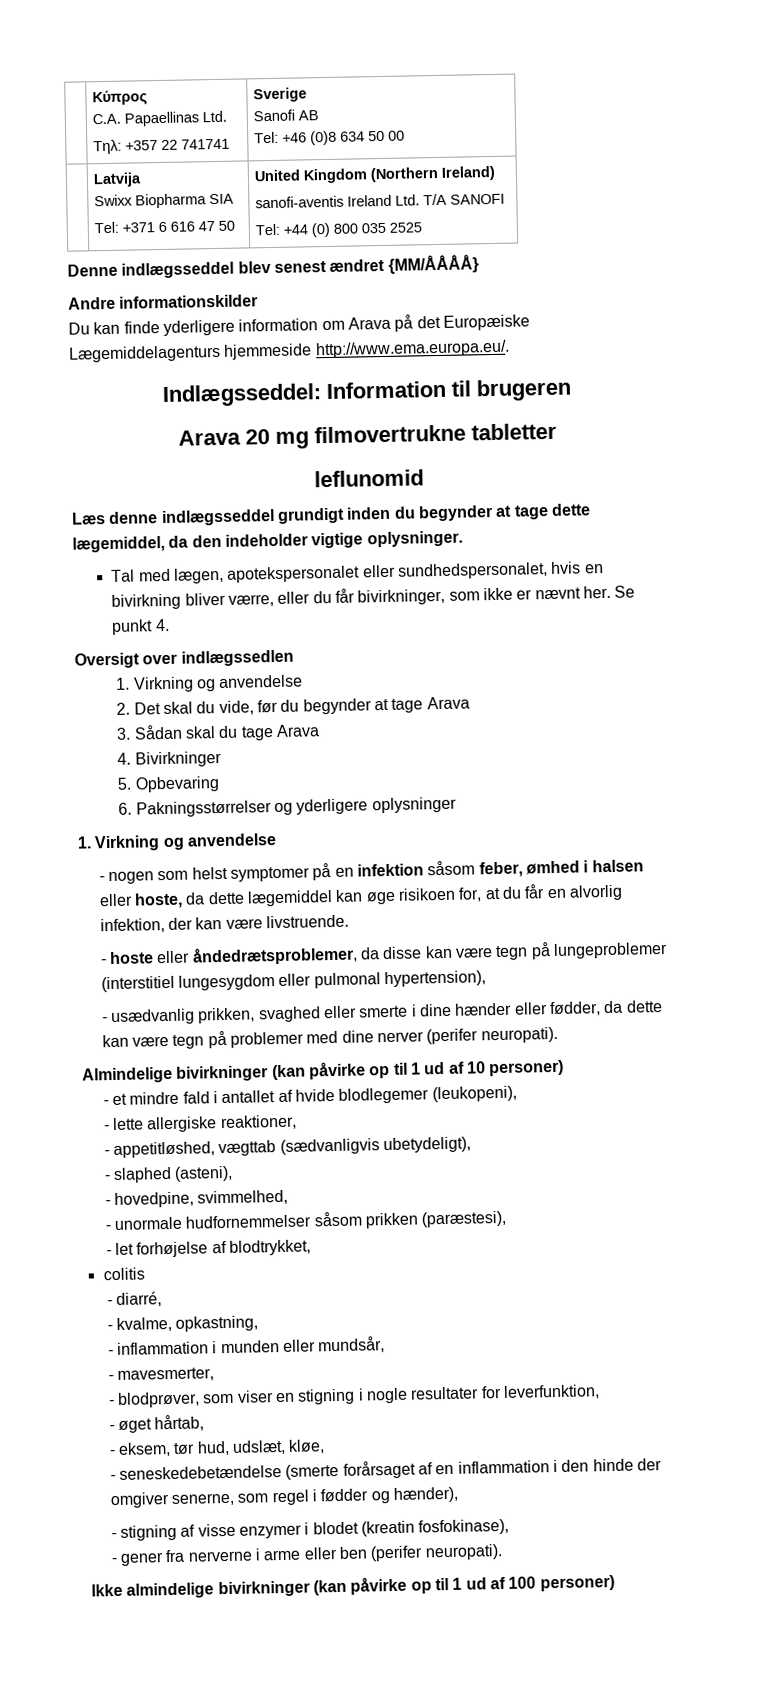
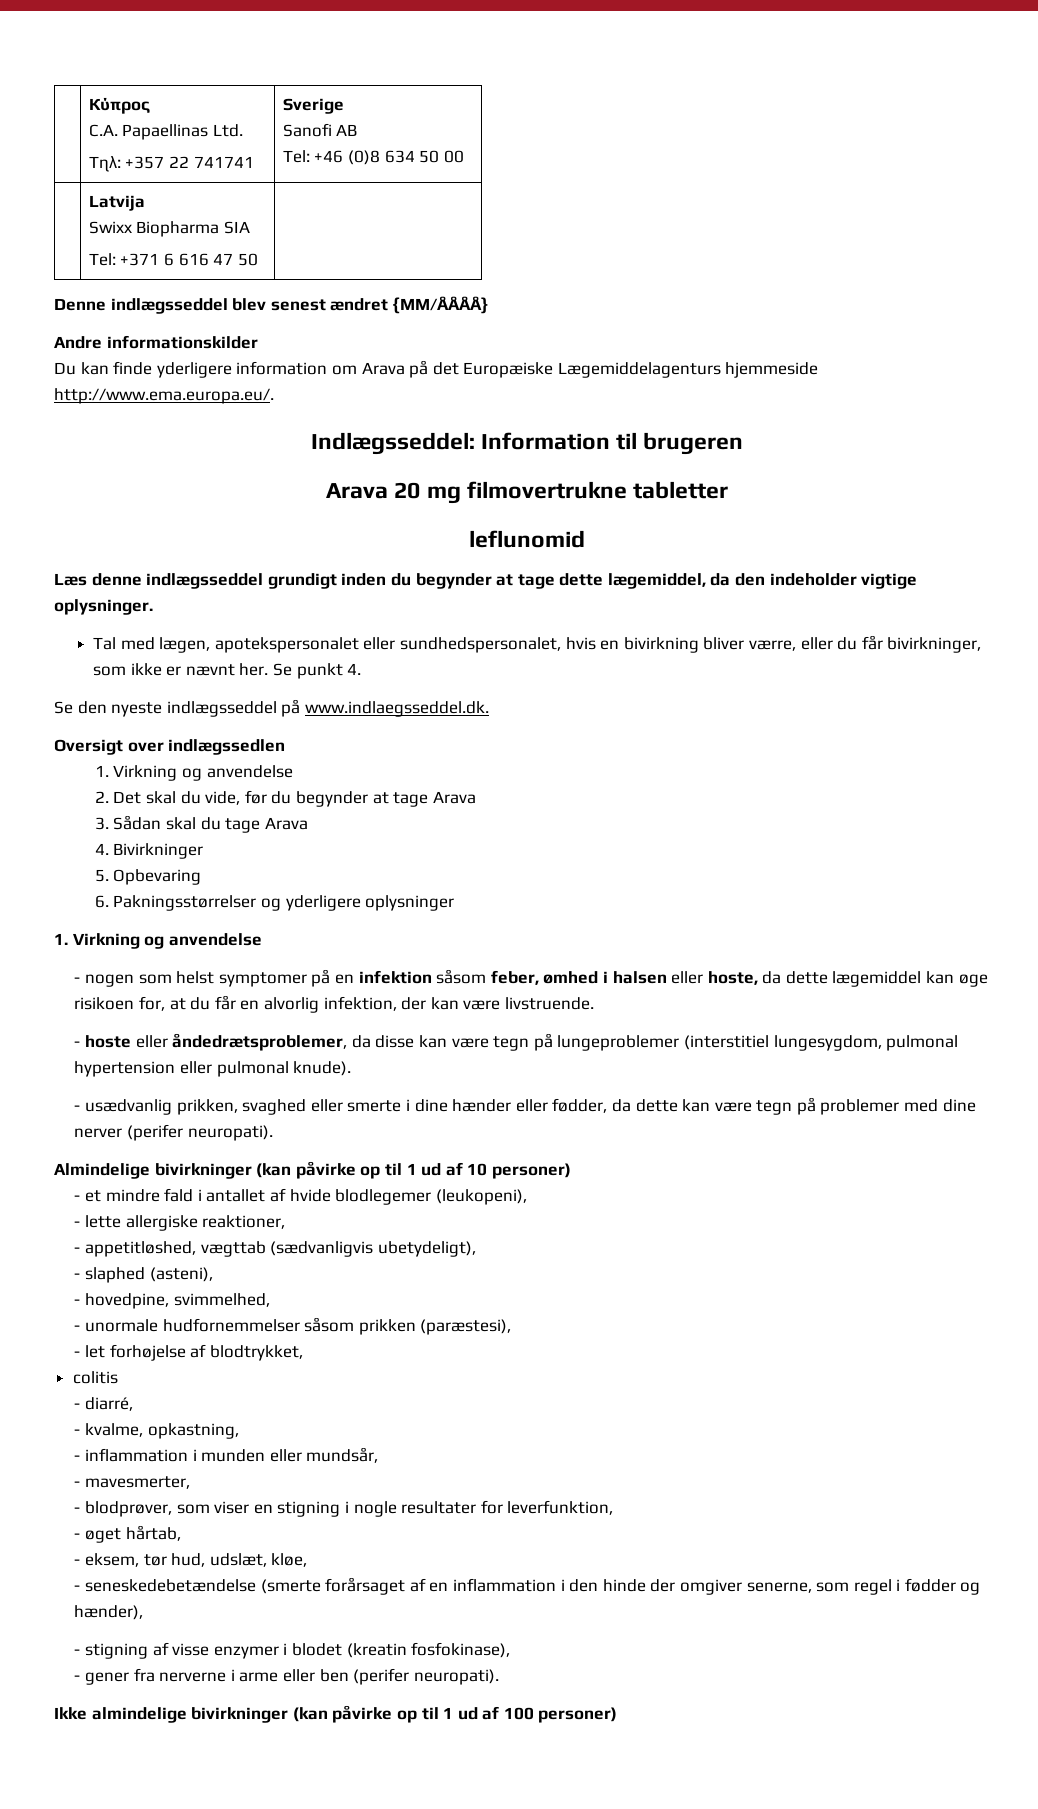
[253,165,496,184] [254,193,505,209] [254,222,422,238] United Kingdom (Northern Ireland) // sanofi-aventis Ireland Ltd. T/A SANOFI // Tel: +44 (0) 800 035 2525 -> (258, 259) none
(170, 625) none -> [54,699,489,717] // Se den nyeste indlægsseddel på www.indlaegsseddel.dk.
[178,974,276,991] lungesygdom -> [773,1035,959,1051] [74,1061,176,1077] lungesygdom, pulmonal hypertension
[383,970,486,988] hypertension), -> [293,1061,352,1076] knude).

